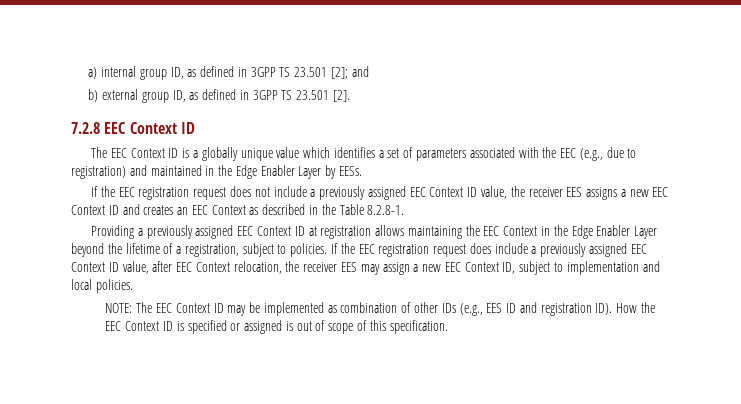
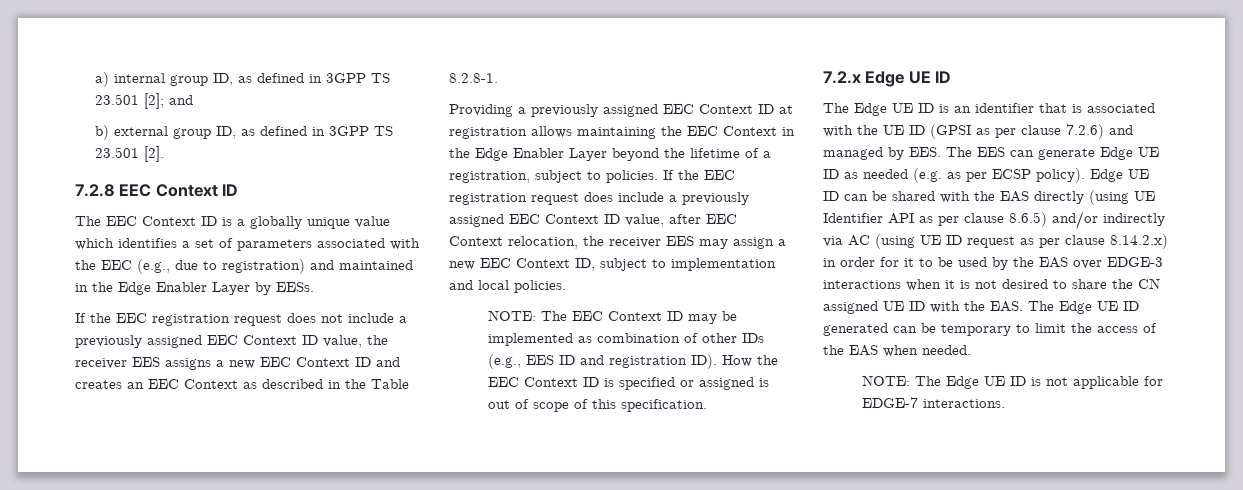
(448, 327) none -> [823,71,952,87] [823,103,1155,116] [823,124,1133,139] [823,147,1159,160] [823,168,1149,183] [823,190,1155,205] [823,211,1165,229] [823,234,1168,249] [823,257,1163,270] [823,278,1160,291] [823,301,1139,314] [823,323,1157,336] [823,345,971,357] [862,375,1164,389] [862,397,1006,408] // 7.2.x Edge UE ID // The Edge UE ID is an identifier that is associated with the UE ID (GPSI as per clause 7.2.6) and managed by EES. The EES can generate Edge UE ID as needed (e.g. as per ECSP policy). Edge UE ID can be shared with the EAS directly (using UE Identifier API as per clause 8.6.5) and/or indirectly via AC (using UE ID request as per clause 8.14.2.x) in order for it to be used by the EAS over EDGE-3 interactions when it is not desired to share the CN assigned UE ID with the EAS. The Edge UE ID generated can be temporary to limit the access of the EAS when needed. // NOTE: The Edge UE ID is not applicable for EDGE-7 interactions.

